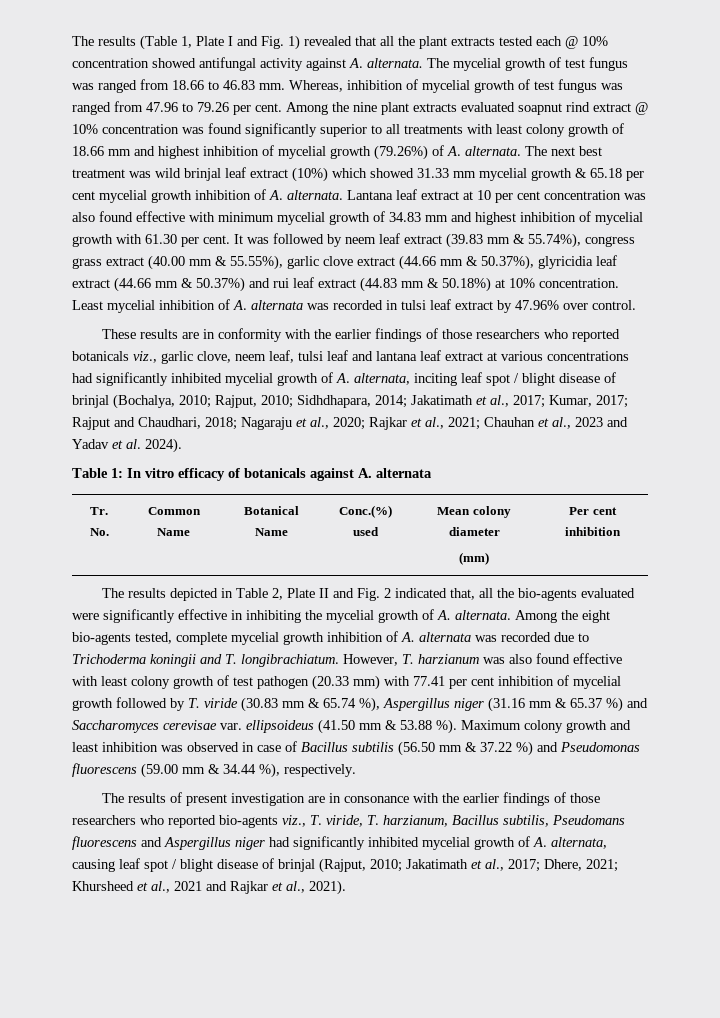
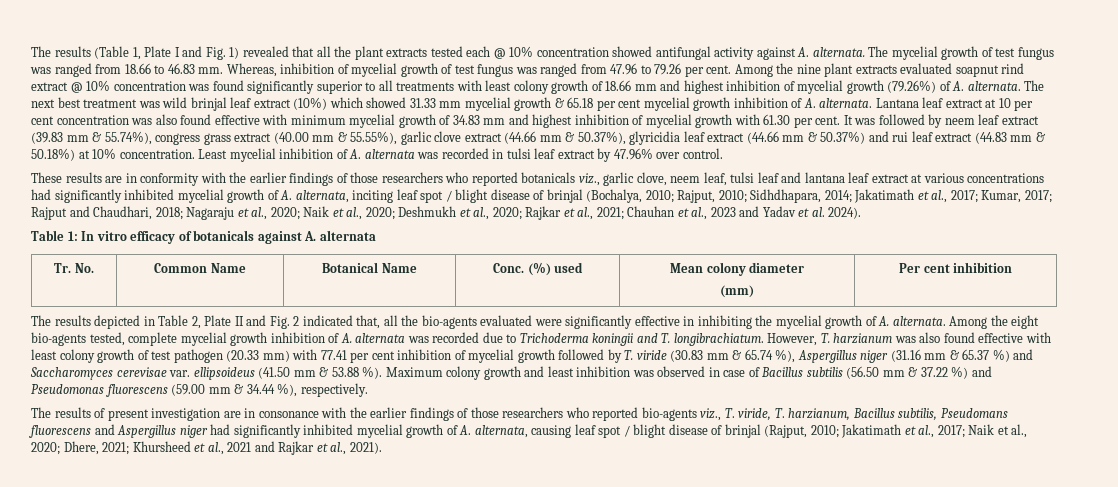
(365, 423) none -> [303,206,522,220] Naik et al., 2020; Deshmukh et al., 2020;
[339,505,392,518] Conc.(%) -> [492,262,551,276] Conc. (%)
(540, 865) none -> [968,424,1028,438] [31,442,60,455] Naik et al., 2020;

